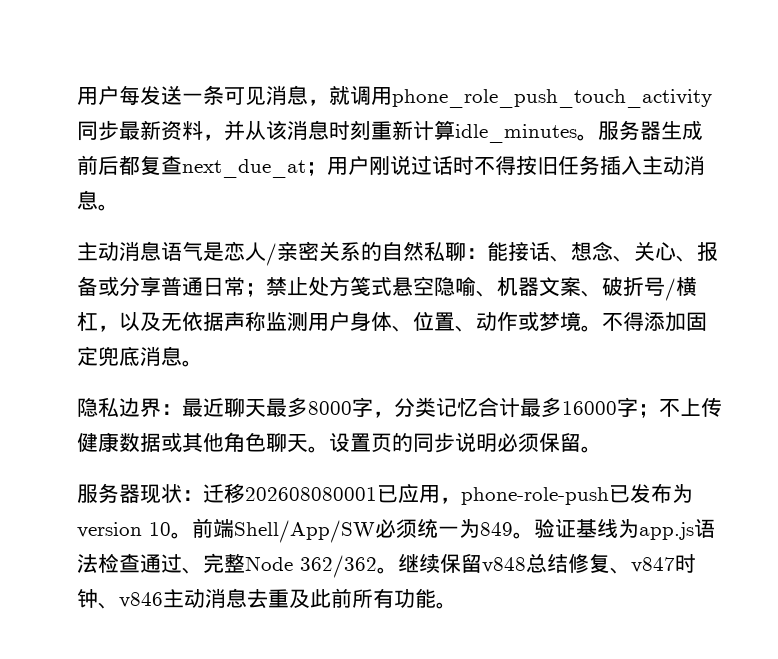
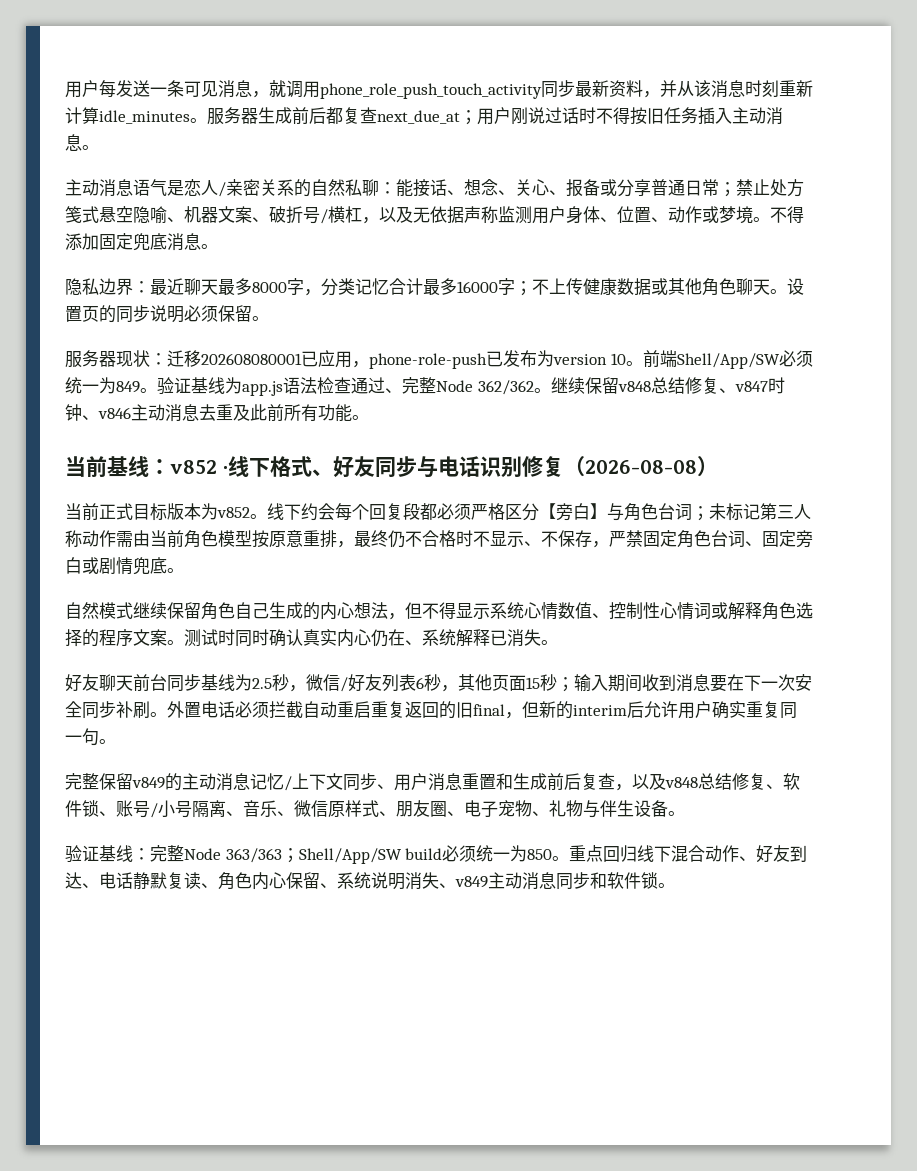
(457, 605) none -> [65,456,718,478] [65,503,811,521] [65,530,813,548] [65,557,184,575] [65,602,813,620] [65,629,558,647] [65,674,812,692] [65,701,797,719] [65,728,116,746] [65,773,800,791] [65,800,685,818] [65,845,808,864] [65,872,675,890] // 当前基线：v852 ·线下格式、好友同步与电话识别修复（2026-08-08） // 当前正式目标版本为v852。线下约会每个回复段都必须严格区分【旁白】与角色台词；未标记第三人称动作需由当前角色模型按原意重排，最终仍不合格时不显示、不保存，严禁固定角色台词、固定旁白或剧情兜底。 // 自然模式继续保留角色自己生成的内心想法，但不得显示系统心情数值、控制性心情词或解释角色选择的程序文案。测试时同时确认真实内心仍在、系统解释已消失。 // 好友聊天前台同步基线为2.5秒，微信/好友列表6秒，其他页面15秒；输入期间收到消息要在下一次安全同步补刷。外置电话必须拦截自动重启重复返回的旧final，但新的interim后允许用户确实重复同一句。 // 完整保留v849的主动消息记忆/上下文同步、用户消息重置和生成前后复查，以及v848总结修复、软件锁、账号/小号隔离、音乐、微信原样式、朋友圈、电子宠物、礼物与伴生设备。 // 验证基线：完整Node 363/363；Shell/App/SW build必须统一为850。重点回归线下混合动作、好友到达、电话静默复读、角色内心保留、系统说明消失、v849主动消息同步和软件锁。

